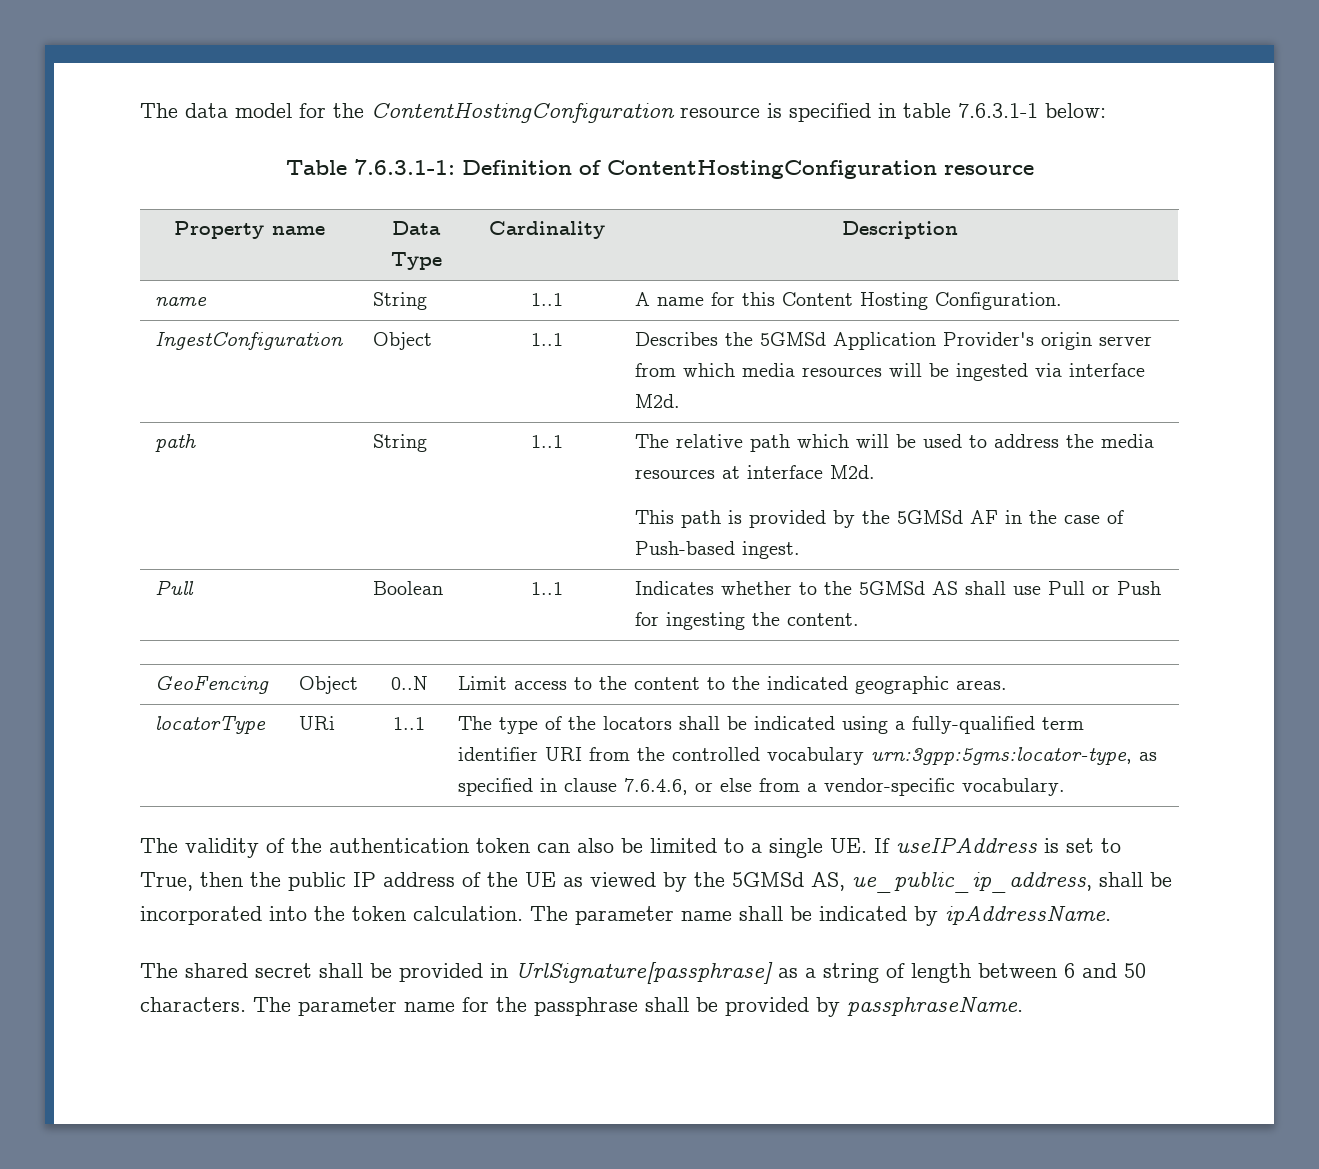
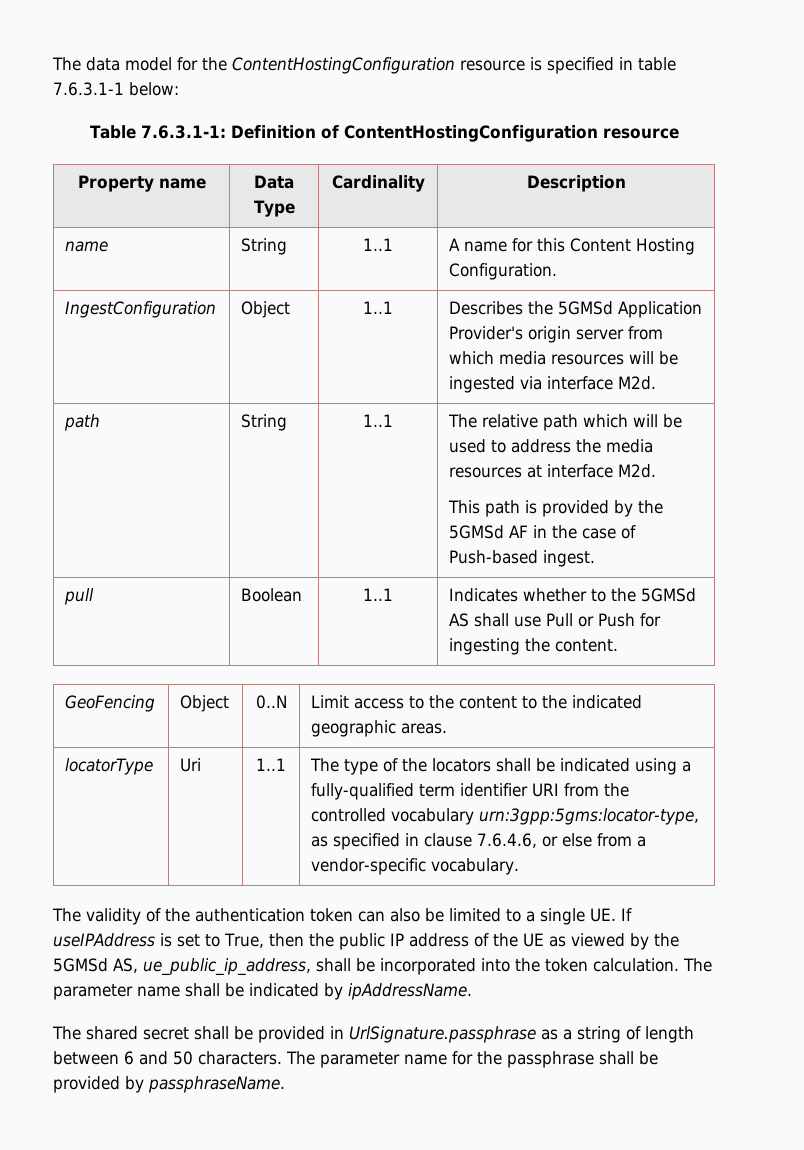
[155,580,195,595] Pull -> [64,588,95,605] pull
[299,716,336,730] URi -> [180,758,202,772] Uri
[515,962,773,984] UrlSignature[passphrase] -> [349,1026,536,1043] UrlSignature.passphrase

